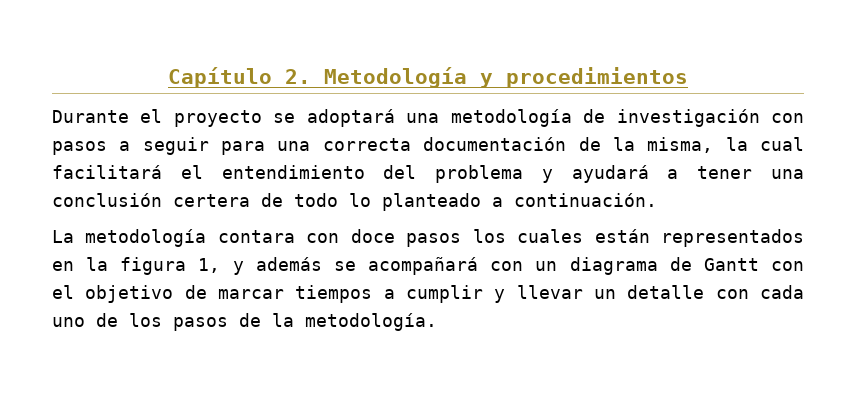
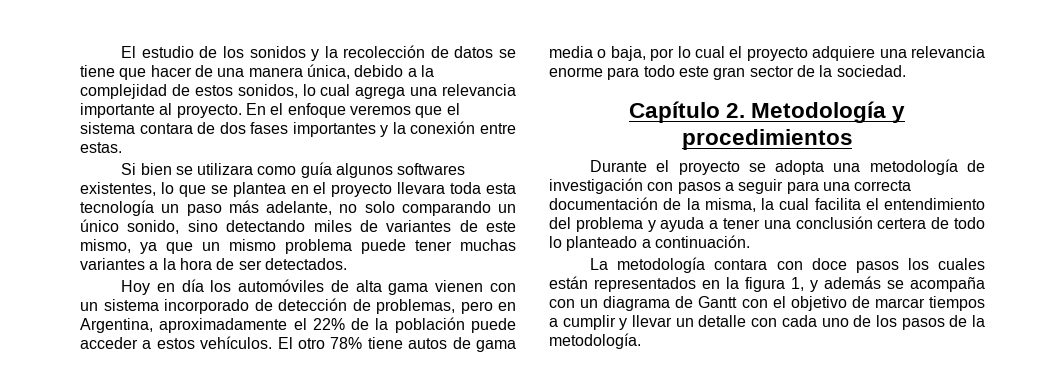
(168, 77) none -> [121,45,516,61] [80,64,434,80] [80,84,516,99] [80,103,460,118] [80,121,516,137] [80,142,122,153] [121,162,466,178] [80,182,516,197] [80,200,516,216] [80,219,516,234] [80,239,516,254] [80,258,347,270] [121,279,516,295] [80,298,516,314] [80,317,516,333] [80,336,516,352] [549,46,985,61] [549,65,906,80] El estudio de los sonidos y la recolección de datos se tiene que hacer de una manera única, debido a la complejidad de estos sonidos, lo cual agrega una relevancia importante al proyecto. En el enfoque veremos que el sistema contara de dos fases importantes y la conexión entre estas. // Si bien se utilizara como guía algunos softwares existentes, lo que se plantea en el proyecto llevara toda esta tecnología un paso más adelante, no solo comparando un único sonido, sino detectando miles de variantes de este mismo, ya que un mismo problema puede tener muchas variantes a la hora de ser detectados. // Hoy en día los automóviles de alta gama vienen con un sistema incorporado de detección de problemas, pero en Argentina, aproximadamente el 22% de la población puede acceder a estos vehículos. El otro 78% tiene autos de gama media o baja, por lo cual el proyecto adquiere una relevancia enorme para todo este gran sector de la sociedad. //
[306,109,395,127] adoptará -> [775,160,825,175] adopta
[52,165,162,179] facilitará -> [814,198,861,210] facilita
[571,165,649,183] ayudará -> [660,217,705,232] ayuda
[368,257,479,275] acompañará -> [910,277,985,292] acompaña

